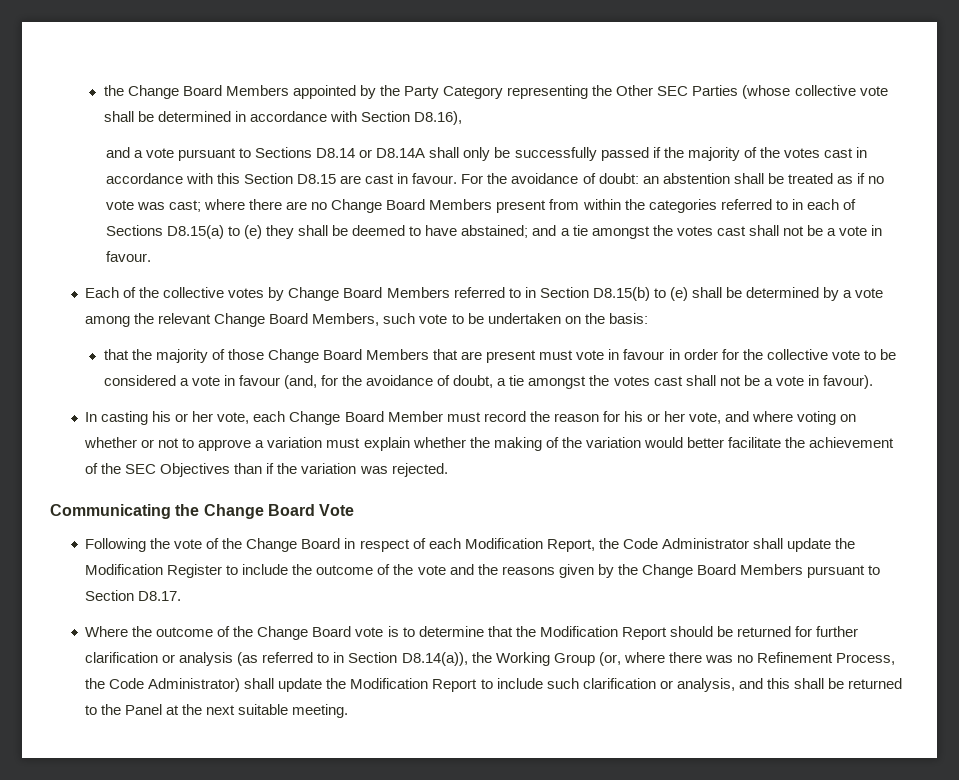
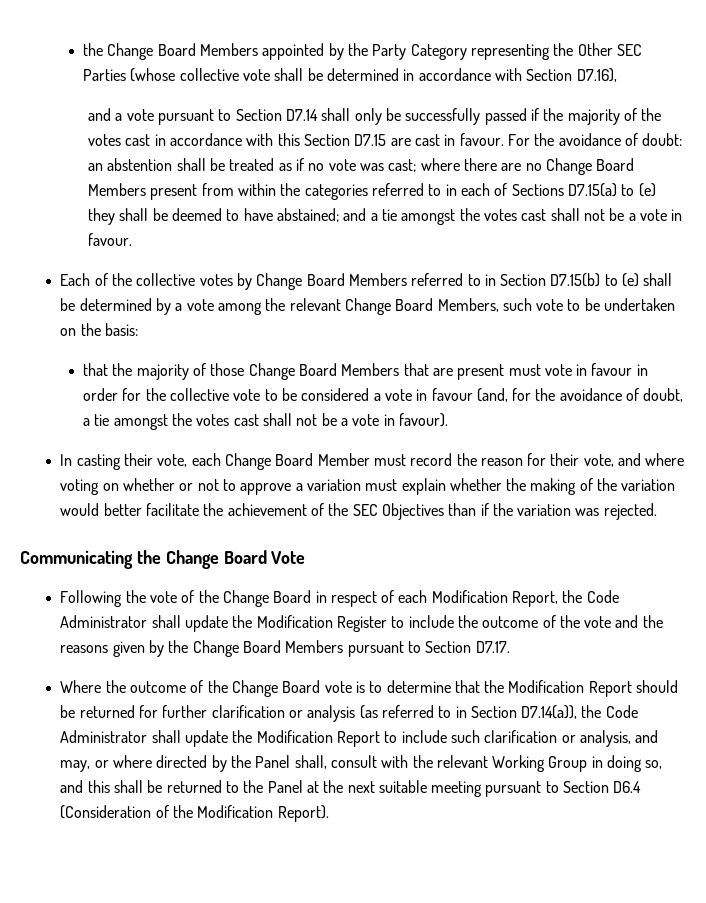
[414,111,463,125] D8.16), -> [576,68,617,82] D7.16),
[255,147,426,158] Sections D8.14 or D8.14A -> [235,109,319,121] Section D7.14
[297,174,337,184] D8.15 -> [354,134,387,146] D7.15
[166,225,224,239] D8.15(a) -> [567,183,617,197] D7.15(a)
[592,287,650,301] D8.15(b) -> [550,273,601,287] D7.15(b)
[152,411,214,422] his or her -> [123,453,153,466] their
[623,411,685,422] his or her -> [550,453,580,466] their
[138,591,182,601] D8.17. -> [475,641,511,653] D7.17.
[401,652,896,666] [85,678,241,692] D8.14(a)), the Working Group (or, where there was no Refinement Process, the Code Administrator) -> [521,705,638,719] [60,730,148,743] D7.14(a)), the Code Administrator
(763, 683) none -> [60,755,663,772] [60,780,84,793] may, or where directed by the Panel shall, consult with the relevant Working Group in doing so, and
[292,704,349,718] meeting. -> [431,781,642,797] [60,805,329,822] meeting pursuant to Section D6.4 (Consideration of the Modification Report).

